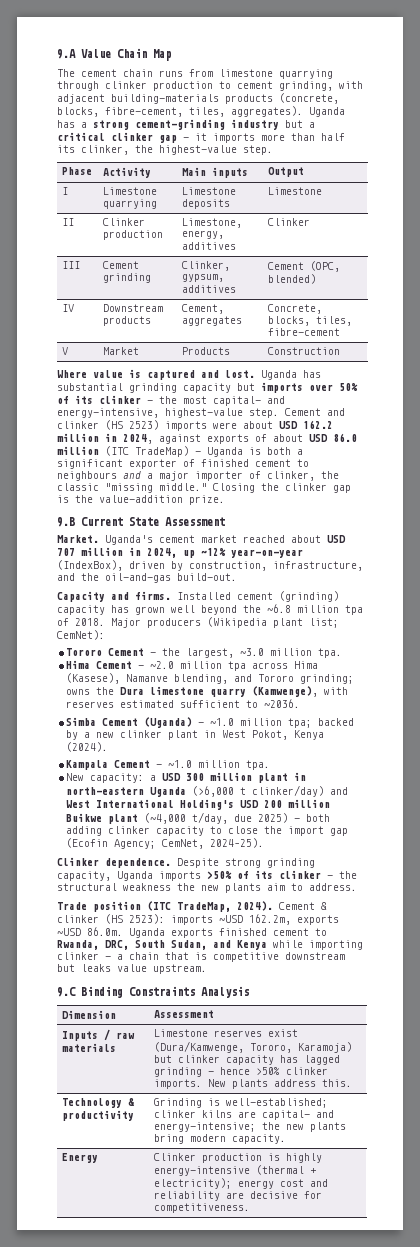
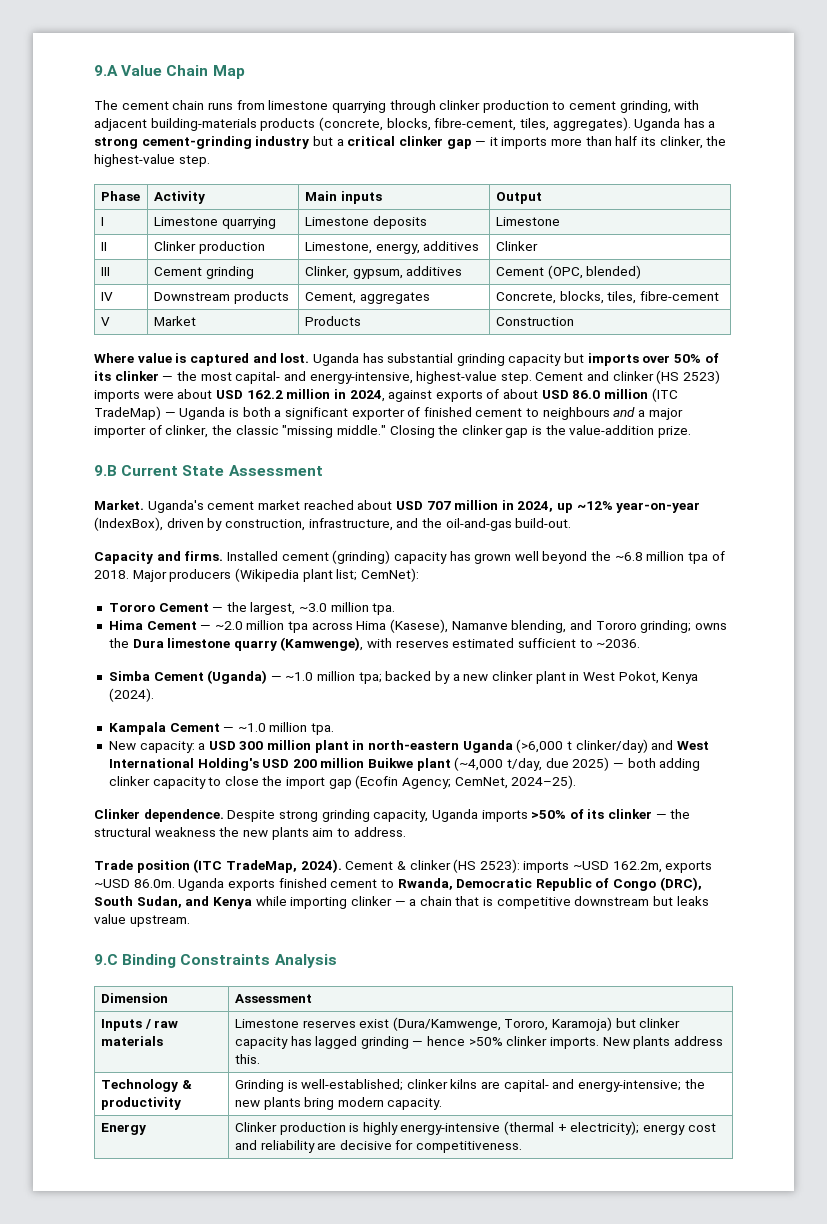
[105,940,129,950] DRC, -> [456,877,702,891] Democratic Republic of Congo (DRC),

